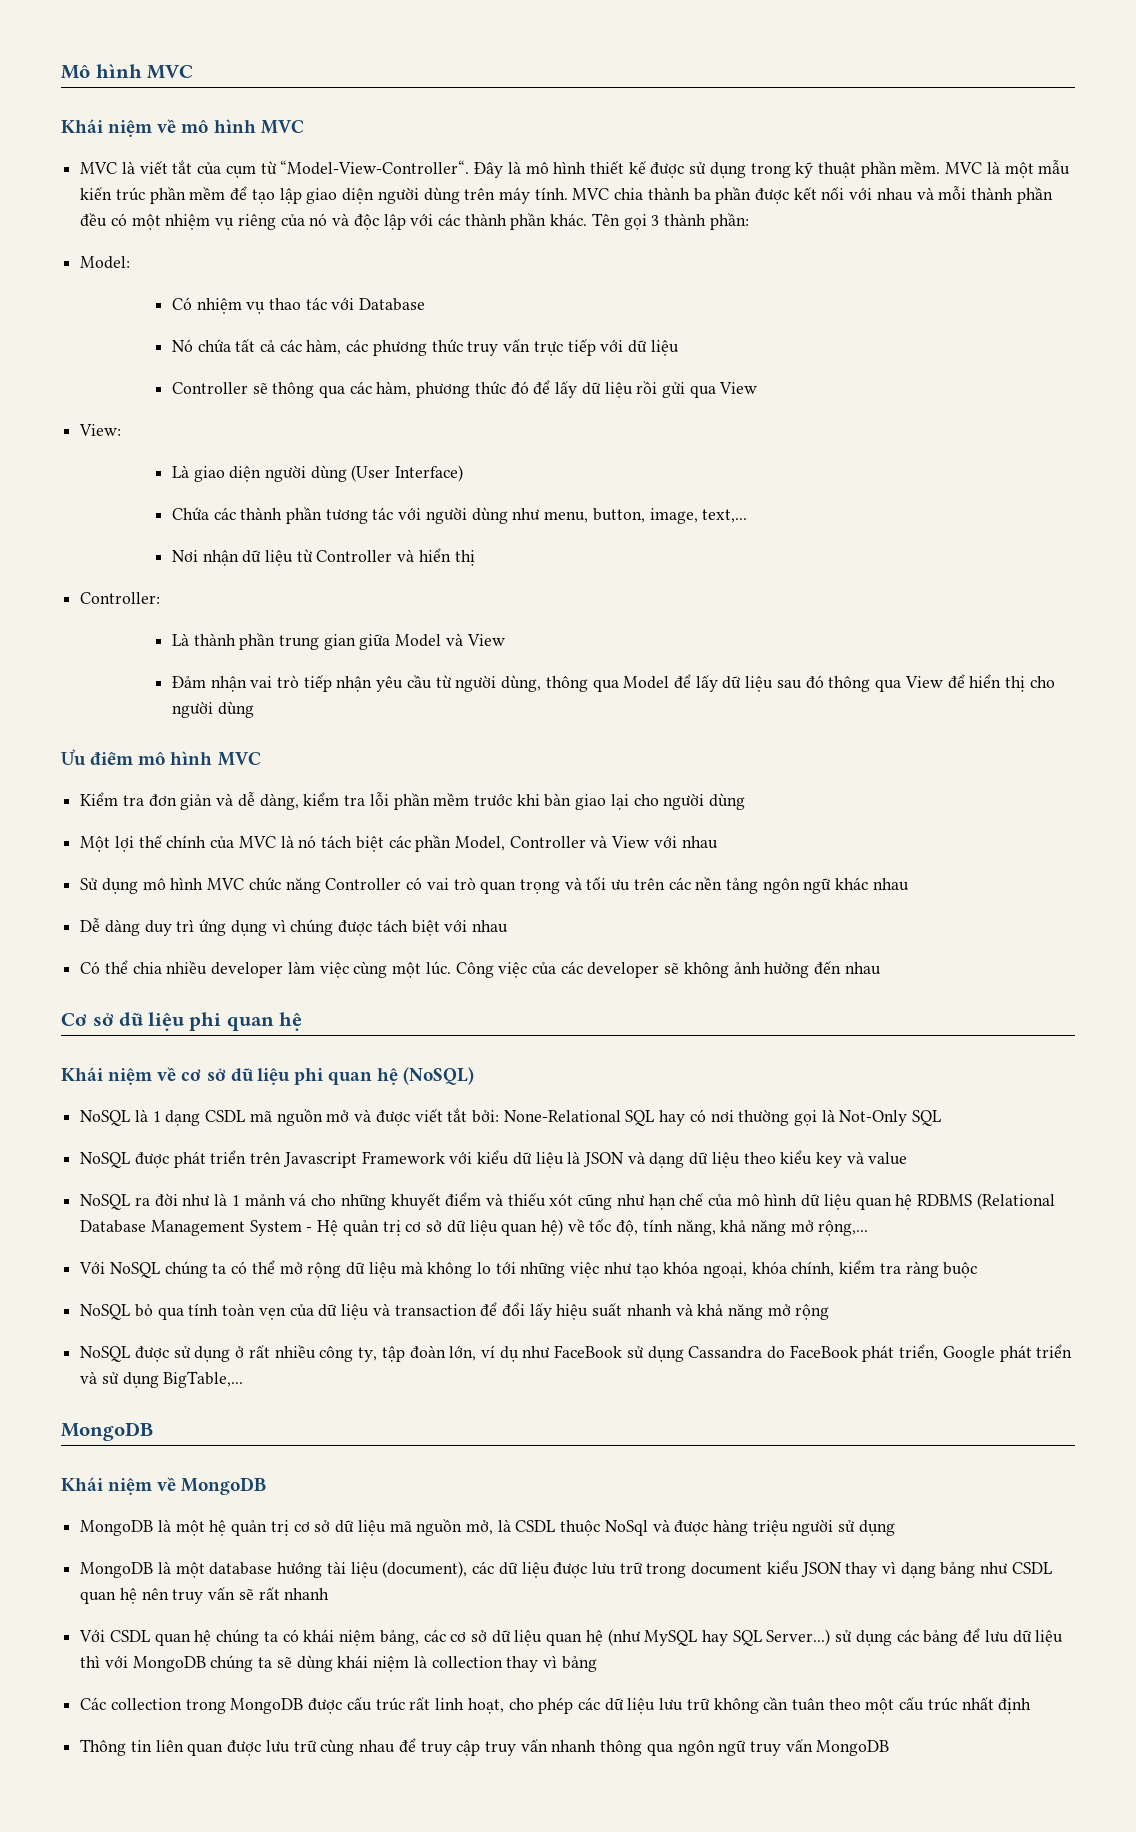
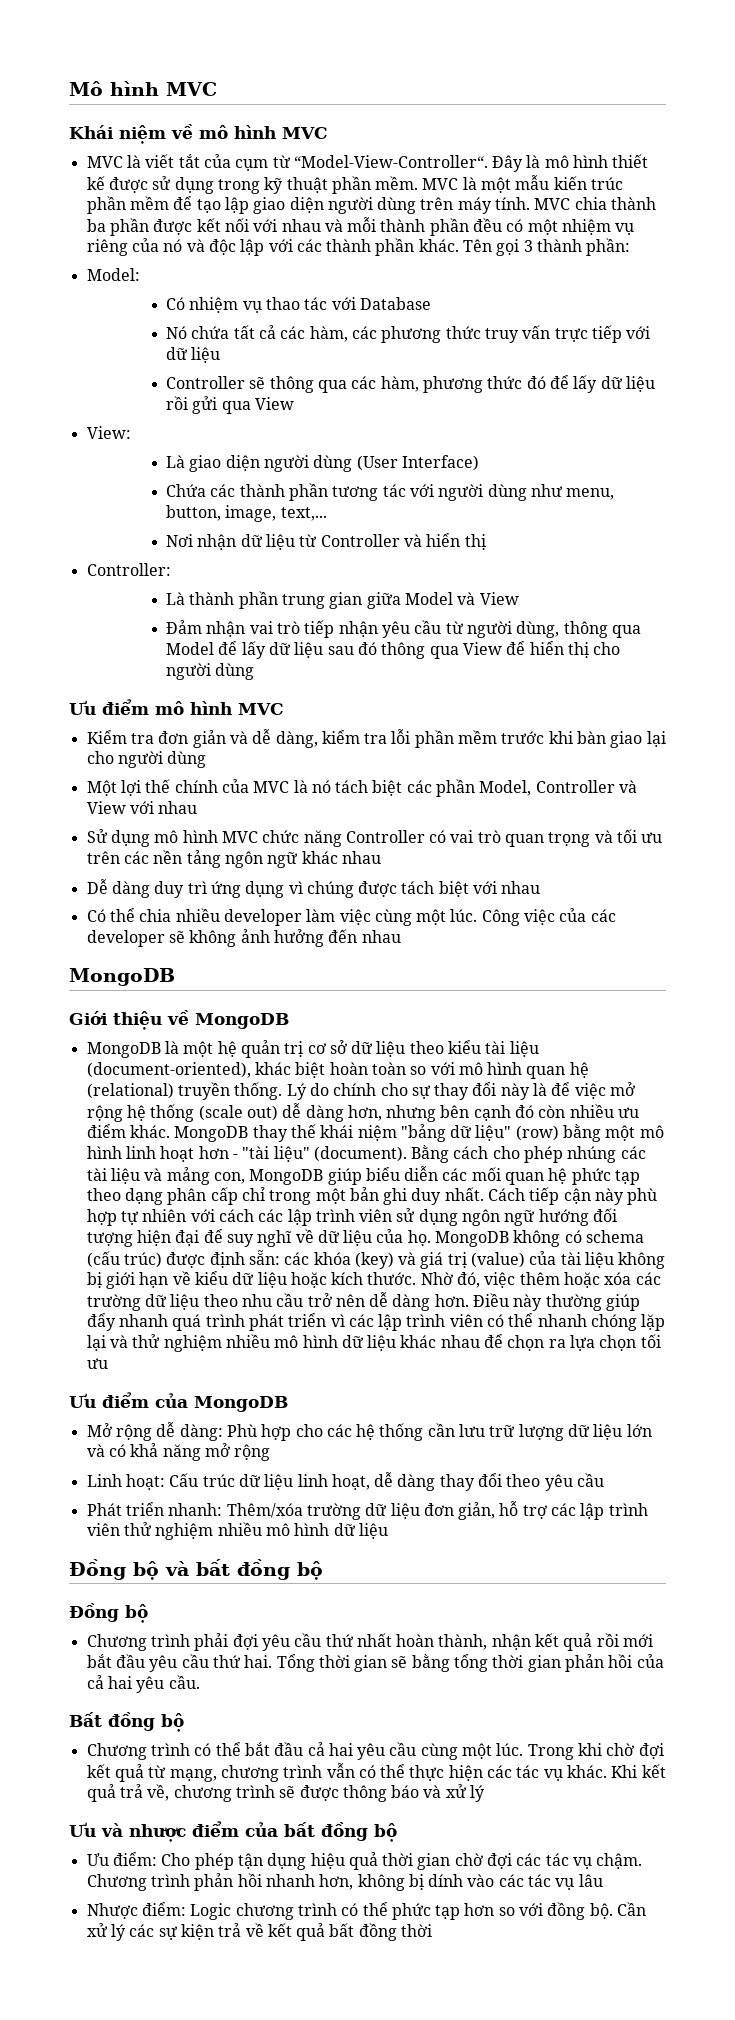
[61,1012,303,1031] [61,1067,475,1085] [80,1108,942,1126] [80,1150,908,1168] [80,1192,1055,1210] [80,1219,869,1236] [79,1260,978,1278] [80,1302,830,1320] [80,1344,1073,1362] [80,1371,244,1388] [61,1422,153,1441] [61,1477,153,1495] // Cơ sở dữ liệu phi quan hệ // Khái niệm về cơ sở dữ liệu phi quan hệ (NoSQL) // NoSQL là 1 dạng CSDL mã nguồn mở và được viết tắt bởi: None-Relational SQL hay có nơi thường gọi là Not-Only SQL // NoSQL được phát triển trên Javascript Framework với kiểu dữ liệu là JSON và dạng dữ liệu theo kiểu key và value // NoSQL ra đời như là 1 mảnh vá cho những khuyết điểm và thiếu xót cũng như hạn chế của mô hình dữ liệu quan hệ RDBMS (Relational Database Management System - Hệ quản trị cơ sở dữ liệu quan hệ) về tốc độ, tính năng, khả năng mở rộng,... // Với NoSQL chúng ta có thể mở rộng dữ liệu mà không lo tới những việc như tạo khóa ngoại, khóa chính, kiểm tra ràng buộc // NoSQL bỏ qua tính toàn vẹn của dữ liệu và transaction để đổi lấy hiệu suất nhanh và khả năng mở rộng // NoSQL được sử dụng ở rất nhiều công ty, tập đoàn lớn, ví dụ như FaceBook sử dụng Cassandra do FaceBook phát triển, Google phát triển và sử dụng BigTable,... // MongoDB // Khái niệm -> [69,968,175,986] [69,1011,162,1030] // MongoDB // Giới thiệu
[389,1519,895,1536] [80,1560,1052,1578] [80,1587,330,1604] [79,1628,1064,1646] [80,1655,597,1672] [80,1697,1032,1714] [80,1738,890,1756] mã nguồn mở, là CSDL thuộc NoSql và được hàng triệu người sử dụng // MongoDB là một database hướng tài liệu (document), các dữ liệu được lưu trữ trong document kiểu JSON thay vì dạng bảng như CSDL quan hệ nên truy vấn sẽ rất nhanh // Với CSDL quan hệ chúng ta có khái niệm bảng, các cơ sở dữ liệu quan hệ (như MySQL hay SQL Server...) sử dụng các bảng để lưu dữ liệu thì với MongoDB chúng ta sẽ dùng khái niệm là collection thay vì bảng // Các collection trong MongoDB được cấu trúc rất linh hoạt, cho phép các dữ liệu lưu trữ không cần tuân theo một cấu trúc nhất định // Thông tin liên quan được lưu trữ cùng nhau để truy cập truy vấn nhanh thông qua ngôn ngữ truy vấn MongoDB -> [409,1040,539,1057] [86,1062,589,1079] [86,1082,636,1100] [86,1103,640,1122] [86,1124,664,1142] [86,1145,646,1163] [86,1166,641,1185] [86,1187,658,1205] [86,1208,618,1226] [86,1229,645,1247] [86,1250,666,1269] [86,1271,661,1289] [86,1292,641,1311] [86,1313,666,1331] [86,1334,661,1352] [86,1358,108,1369] [69,1392,288,1412] [86,1422,652,1441] [86,1443,271,1461] [86,1472,605,1491] [86,1501,648,1520] [86,1522,388,1540] [69,1559,323,1580] [69,1603,148,1623] [86,1633,654,1651] [86,1654,664,1672] [86,1675,200,1693] [69,1712,184,1732] [86,1742,664,1760] [86,1763,666,1782] [86,1784,486,1802] [69,1821,397,1842] [86,1852,643,1870] [86,1873,603,1891] [86,1902,647,1920] [86,1923,433,1941] theo kiểu tài liệu (document-oriented), khác biệt hoàn toàn so với mô hình quan hệ (relational) truyền thống. Lý do chính cho sự thay đổi này là để việc mở rộng hệ thống (scale out) dễ dàng hơn, nhưng bên cạnh đó còn nhiều ưu điểm khác. MongoDB thay thế khái niệm "bảng dữ liệu" (row) bằng một mô hình linh hoạt hơn - "tài liệu" (document). Bằng cách cho phép nhúng các tài liệu và mảng con, MongoDB giúp biểu diễn các mối quan hệ phức tạp theo dạng phân cấp chỉ trong một bản ghi duy nhất. Cách tiếp cận này phù hợp tự nhiên với cách các lập trình viên sử dụng ngôn ngữ hướng đối tượng hiện đại để suy nghĩ về dữ liệu của họ. MongoDB không có schema (cấu trúc) được định sẵn: các khóa (key) và giá trị (value) của tài liệu không bị giới hạn về kiểu dữ liệu hoặc kích thước. Nhờ đó, việc thêm hoặc xóa các trường dữ liệu theo nhu cầu trở nên dễ dàng hơn. Điều này thường giúp đẩy nhanh quá trình phát triển vì các lập trình viên có thể nhanh chóng lặp lại và thử nghiệm nhiều mô hình dữ liệu khác nhau để chọn ra lựa chọn tối ưu // Ưu điểm của MongoDB // Mở rộng dễ dàng: Phù hợp cho các hệ thống cần lưu trữ lượng dữ liệu lớn và có khả năng mở rộng // Linh hoạt: Cấu trúc dữ liệu linh hoạt, dễ dàng thay đổi theo yêu cầu // Phát triển nhanh: Thêm/xóa trường dữ liệu đơn giản, hỗ trợ các lập trình viên thử nghiệm nhiều mô hình dữ liệu // Đồng bộ và bất đồng bộ // Đồng bộ // Chương trình phải đợi yêu cầu thứ nhất hoàn thành, nhận kết quả rồi mới bắt đầu yêu cầu thứ hai. Tổng thời gian sẽ bằng tổng thời gian phản hồi của cả hai yêu cầu. // Bất đồng bộ // Chương trình có thể bắt đầu cả hai yêu cầu cùng một lúc. Trong khi chờ đợi kết quả từ mạng, chương trình vẫn có thể thực hiện các tác vụ khác. Khi kết quả trả về, chương trình sẽ được thông báo và xử lý // Ưu và nhược điểm của bất đồng bộ // Ưu điểm: Cho phép tận dụng hiệu quả thời gian chờ đợi các tác vụ chậm. Chương trình phản hồi nhanh hơn, không bị dính vào các tác vụ lâu // Nhược điểm: Logic chương trình có thể phức tạp hơn so với đồng bộ. Cần xử lý các sự kiện trả về kết quả bất đồng thời

